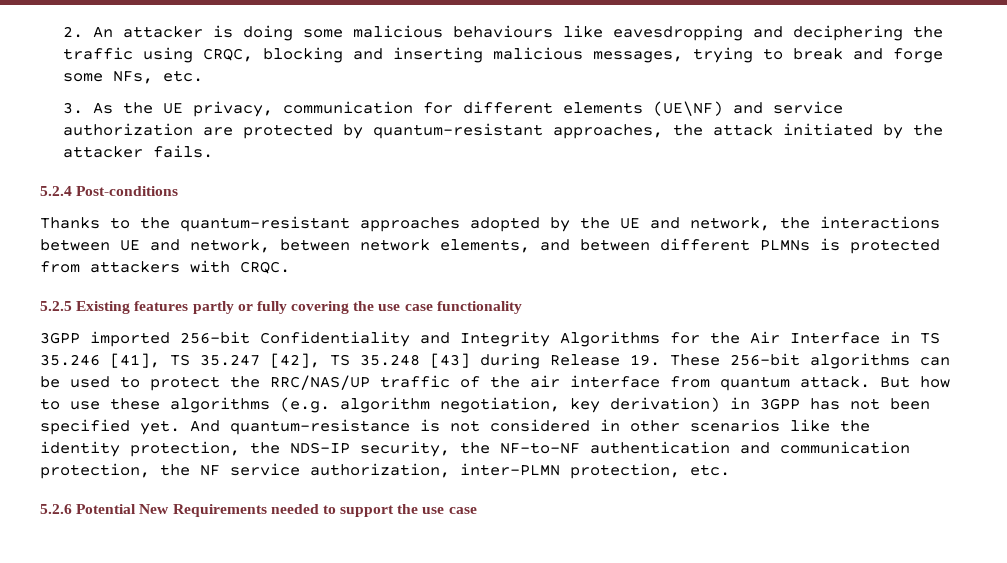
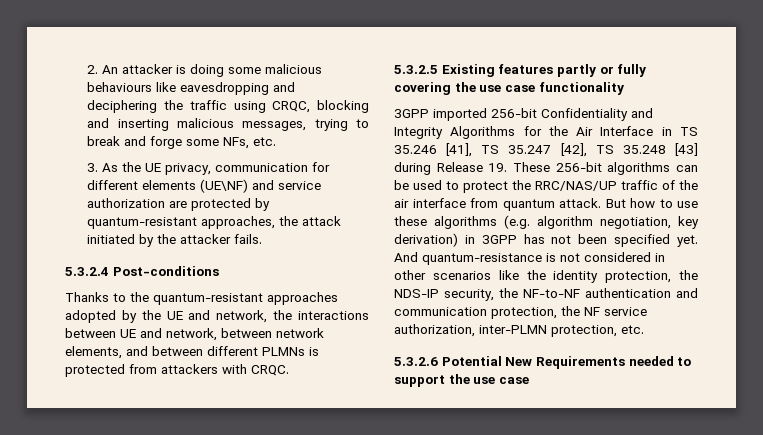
[40,186,72,196] 5.2.4 -> [65,267,109,276] 5.3.2.4
[40,301,72,311] 5.2.5 -> [394,65,438,74] 5.3.2.5
[40,504,72,514] 5.2.6 -> [394,357,438,366] 5.3.2.6

